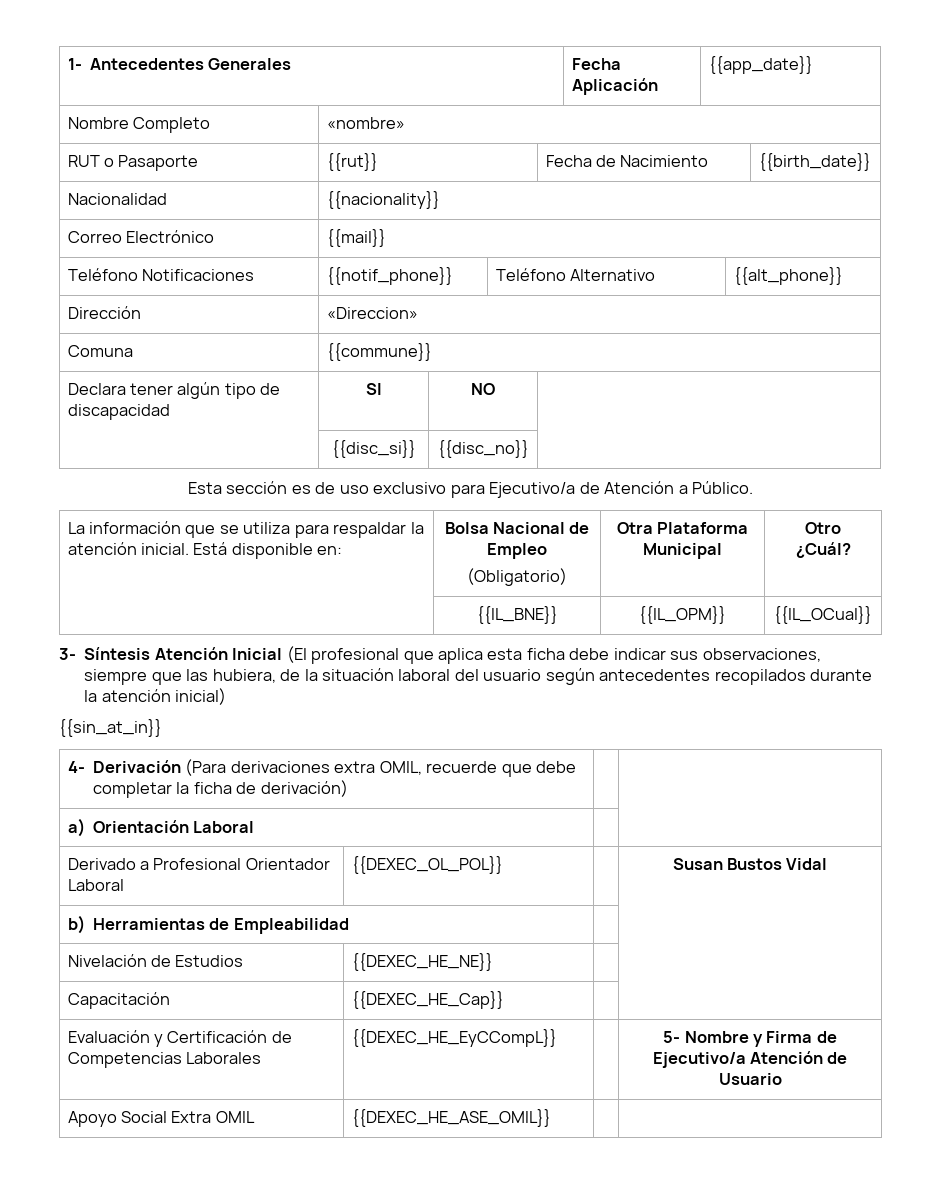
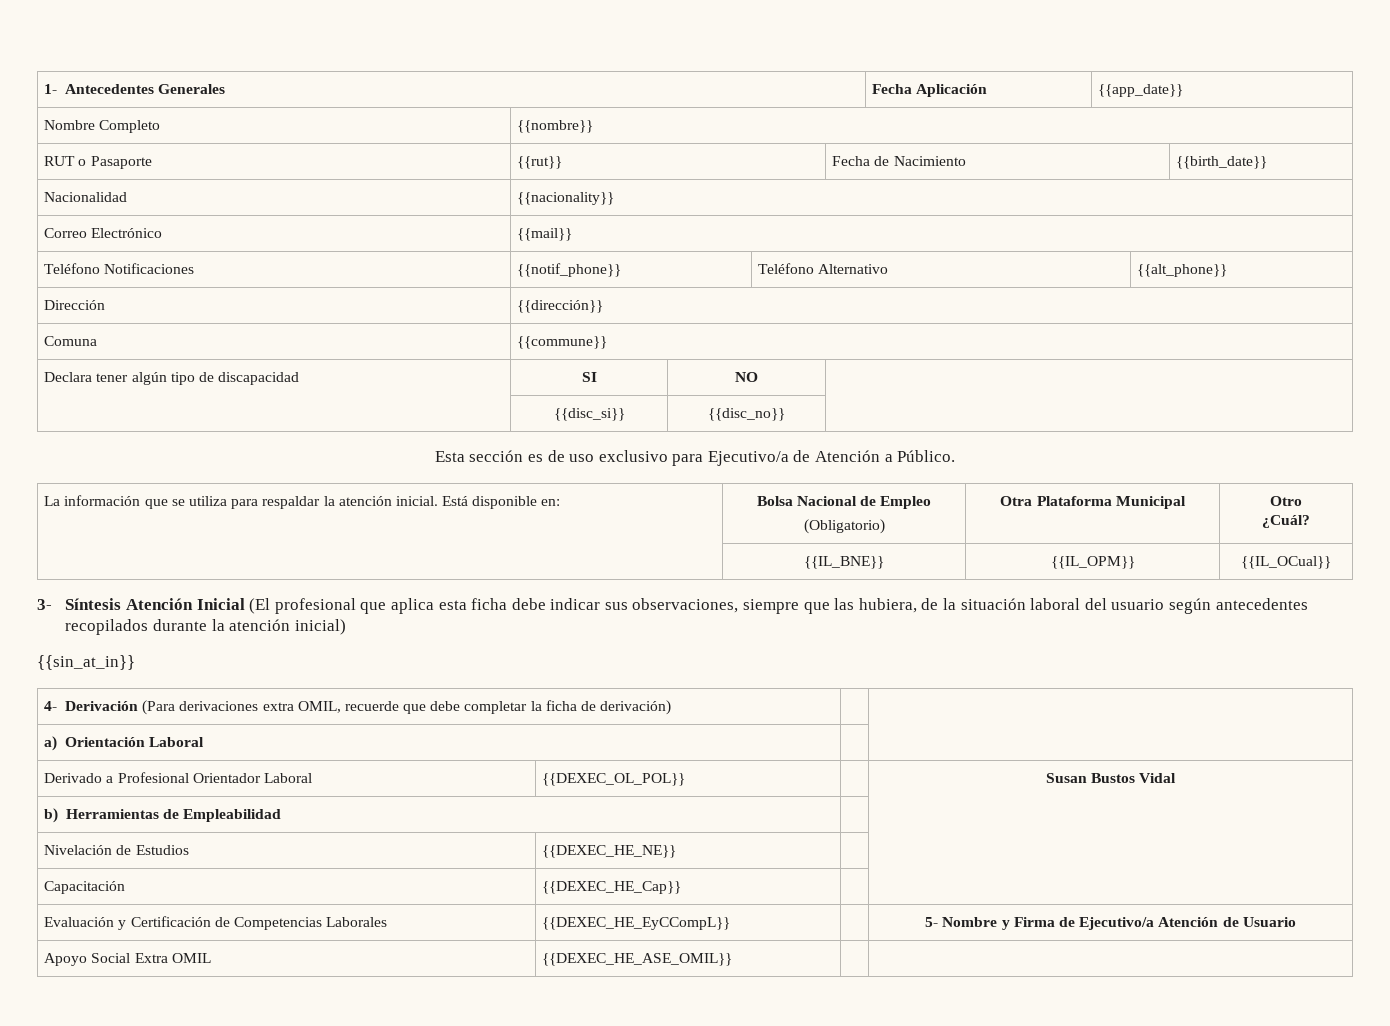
[326,117,405,129] «nombre» -> [517,120,594,133] {{nombre}}
[326,307,418,319] «Direccion» -> [517,300,604,313] {{dirección}}

